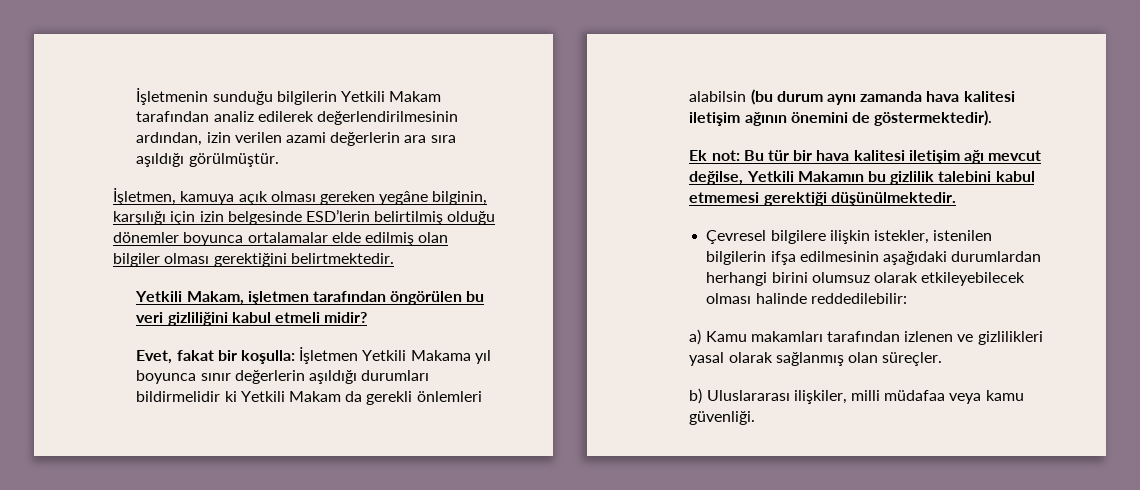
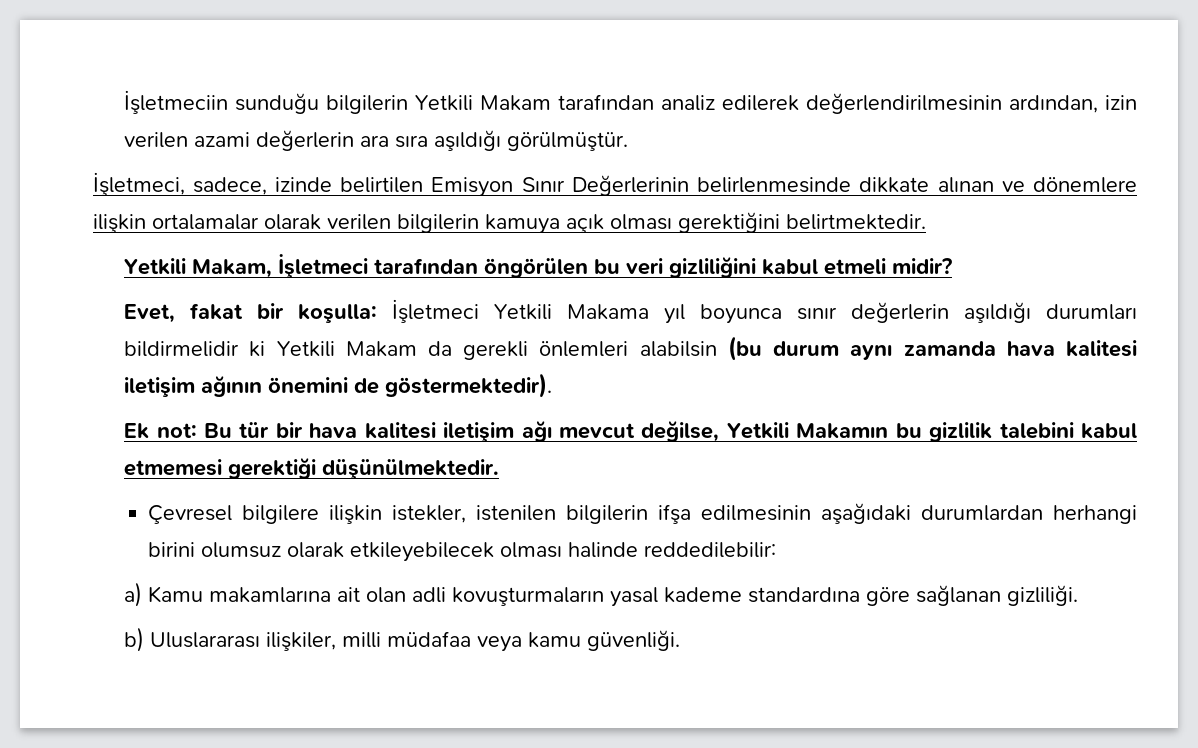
[136,88,209,105] İşletmenin -> [124,90,229,114] İşletmeciin
[113,188,488,205] [113,209,496,225] [113,232,449,246] [113,253,161,267] İşletmen, kamuya açık olması gereken yegâne bilginin, karşılığı için izin belgesinde ESD’lerin belirtilmiş olduğu dönemler boyunca ortalamalar elde edilmiş olan bilgiler -> [92,172,1137,197] [92,214,604,234] İşletmeci, sadece, izinde belirtilen Emisyon Sınır Değerlerinin belirlenmesinde dikkate alınan ve dönemlere ilişkin ortalamalar olarak verilen bilgilerin kamuya açık
[247,291,309,305] işletmen -> [278,254,369,278] İşletmeci
[299,347,359,364] İşletmen -> [392,299,480,323] İşletmeci
[750,331,1043,345] [689,352,943,366] makamları tarafından izlenen ve gizlilikleri yasal olarak sağlanmış olan süreçler. -> [209,585,1079,607] makamlarına ait olan adli kovuşturmaların yasal kademe standardına göre sağlanan gizliliği.

